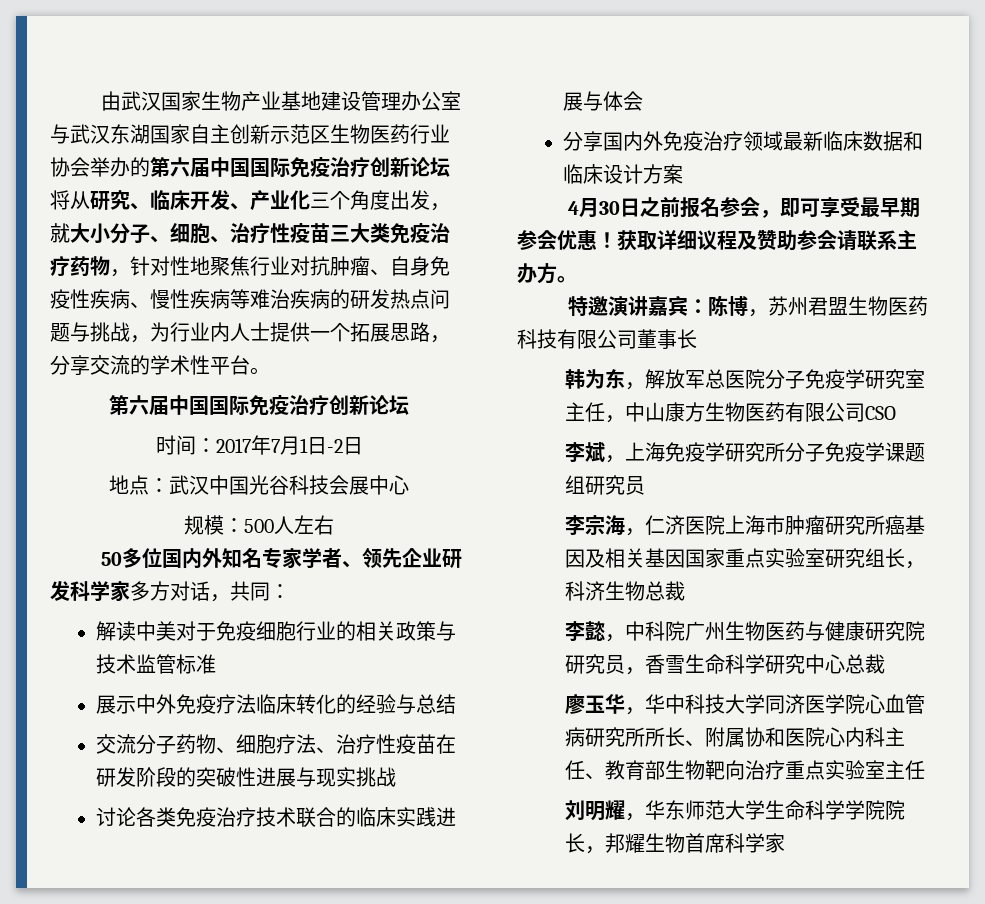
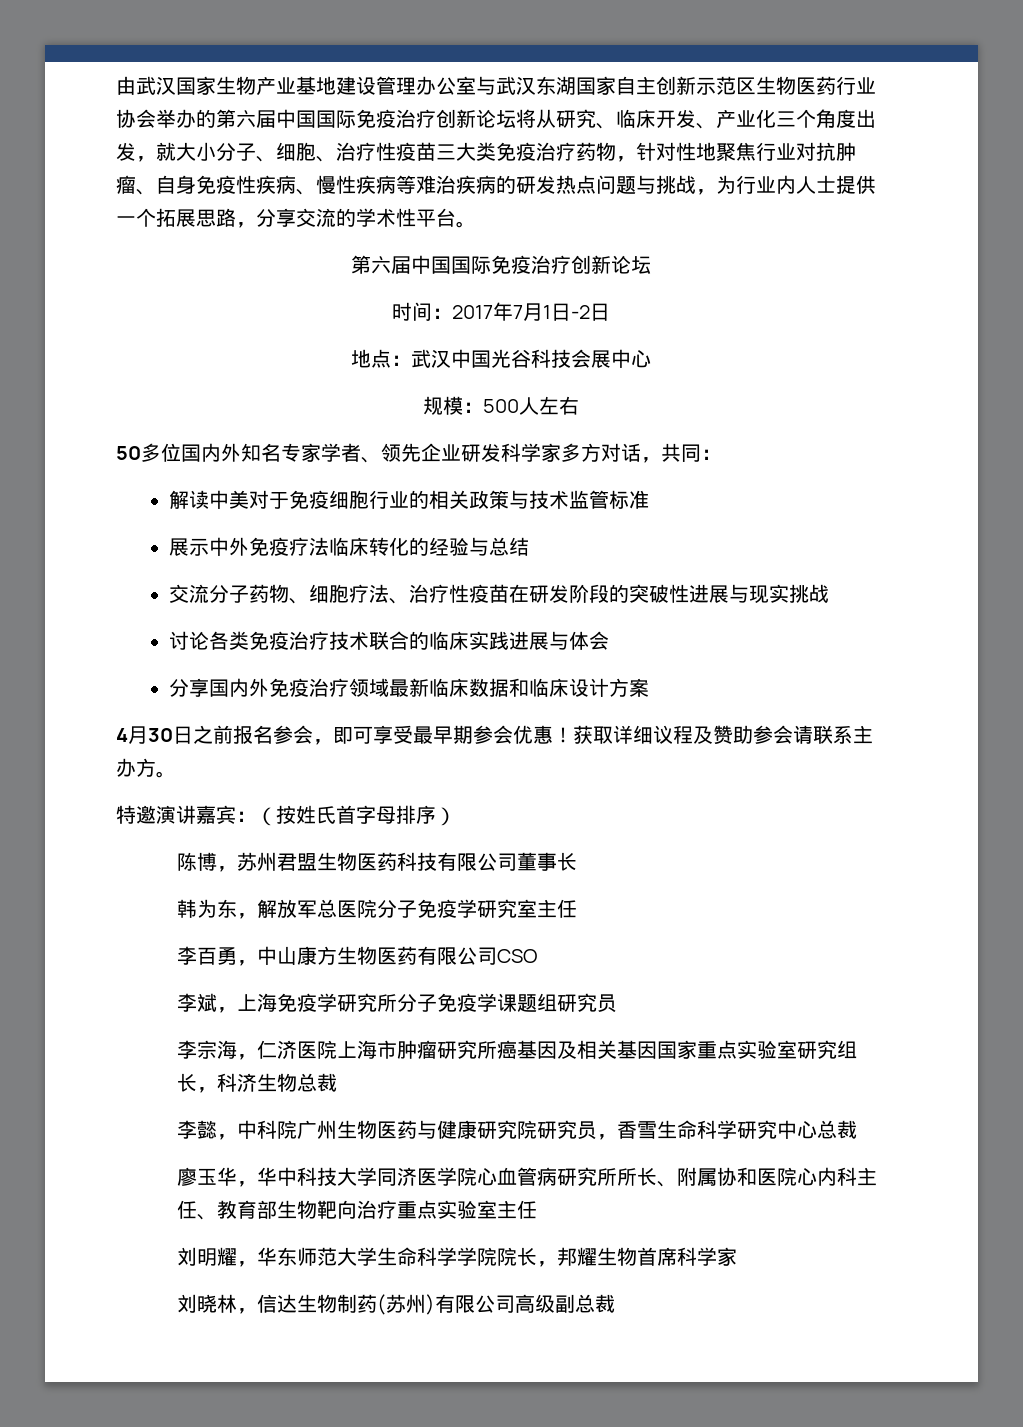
(709, 306) none -> [256,805,456,826] （按姓氏首字母排序） //
(605, 412) none -> [177,946,238,965] // 李百勇
(785, 843) none -> [177,1294,616,1315] // 刘晓林，信达生物制药(苏州)有限公司高级副总裁

